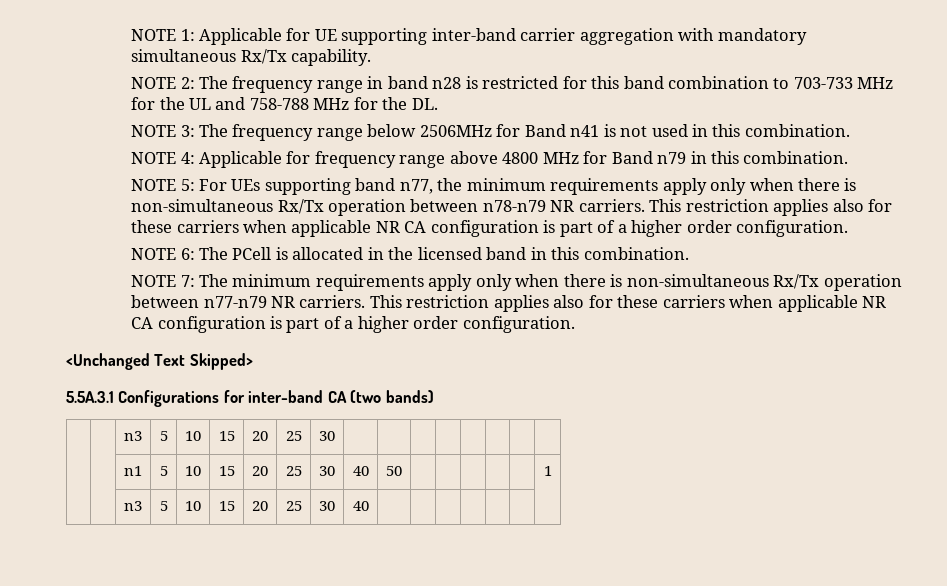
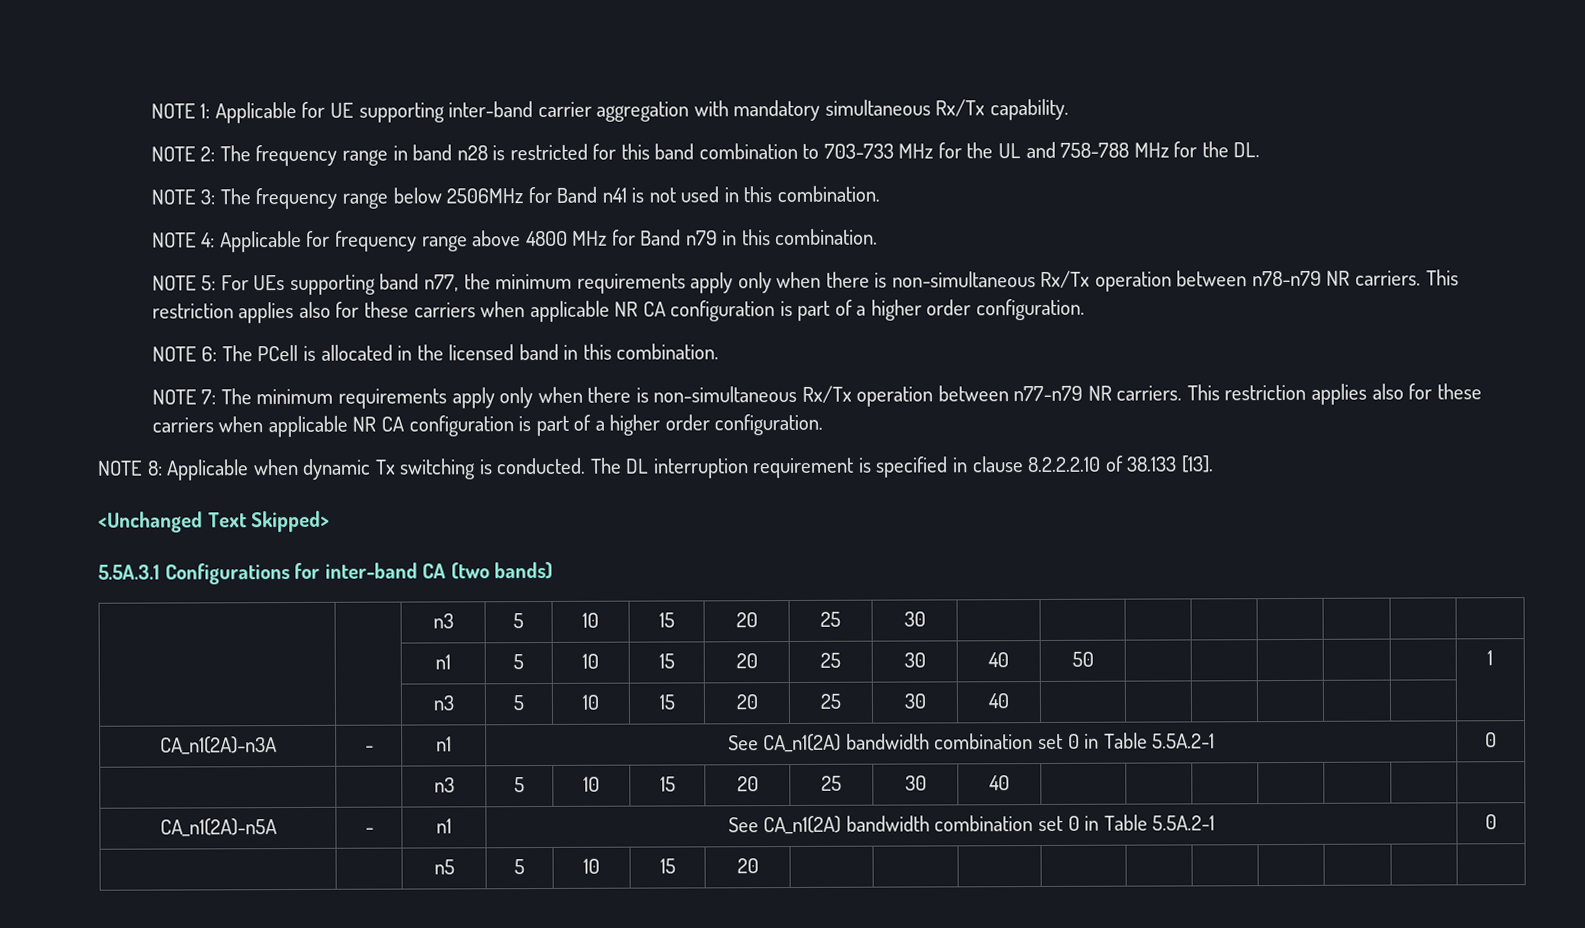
(575, 324) none -> [97,455,1214,481] // NOTE 8: Applicable when dynamic Tx switching is conducted. The DL interruption requirement is specified in clause 8.2.2.2.10 of 38.133 [13].
(369, 506) none -> [159,736,277,755] [364,745,374,752] [436,736,452,752] [727,732,1216,753] [1485,732,1497,748] [433,777,455,793] [514,777,525,793] [583,776,600,792] [659,776,676,792] [736,776,759,792] [821,775,842,791] [904,775,927,791] [989,775,1010,791] [159,818,277,837] [364,827,374,834] [436,818,452,834] [727,814,1216,835] [1485,814,1497,830] [433,859,455,875] [514,859,525,875] [583,858,600,874] [659,858,676,874] [736,858,759,874] // CA_n1(2A)-n3A | - | n1 | See CA_n1(2A) bandwidth combination set 0 in Table 5.5A.2-1 | 0 // | | n3 | 5 | 10 | 15 | 20 | 25 | 30 | 40 | | | | | | | // CA_n1(2A)-n5A | - | n1 | See CA_n1(2A) bandwidth combination set 0 in Table 5.5A.2-1 | 0 // | | n5 | 5 | 10 | 15 | 20 | | | | | | | | | |

